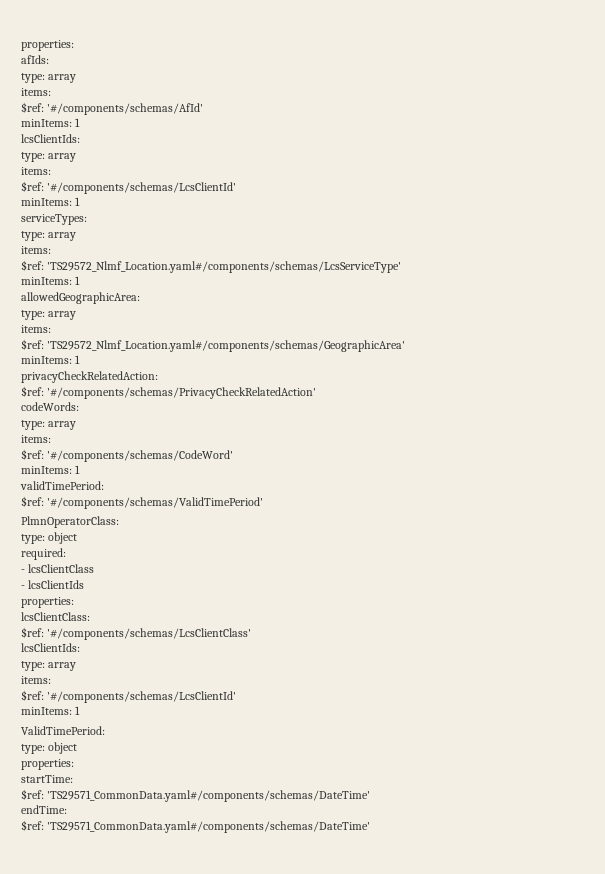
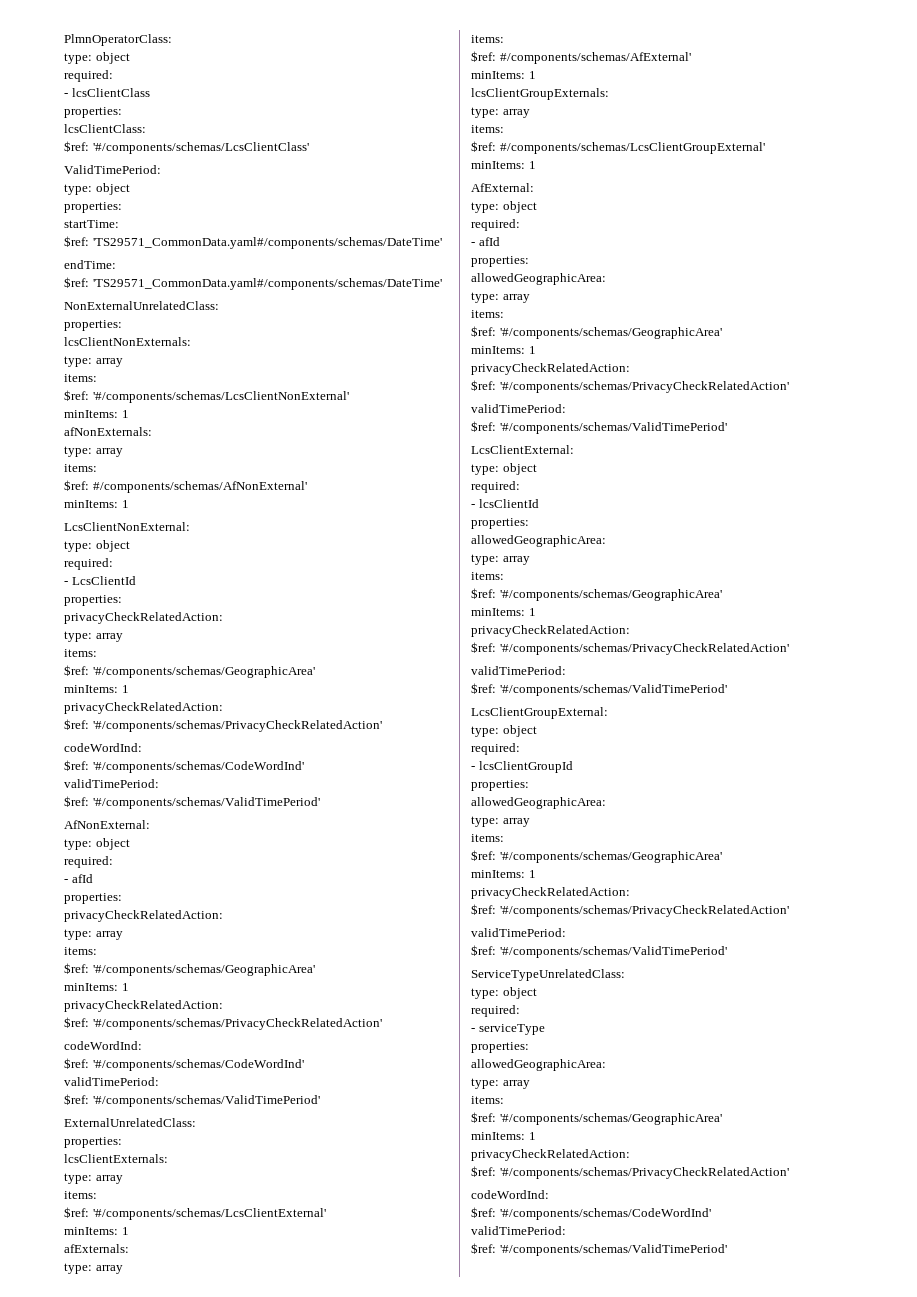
[21,40,74,51] [21,55,49,64] [21,73,77,83] [21,88,51,96] [21,102,204,115] [21,118,81,127] [21,134,80,143] [21,152,77,162] [21,167,51,175] [21,181,237,194] [21,197,81,206] [21,214,87,225] [21,231,77,241] [21,246,51,254] [21,260,402,273] [21,276,81,285] [21,292,140,304] [21,310,77,320] [21,325,51,333] [21,339,406,352] [21,355,81,364] [21,371,158,383] [21,386,317,399] [21,402,79,411] [21,420,77,430] [21,435,51,443] [21,449,234,462] [21,465,81,474] [20,481,104,490] [21,496,264,509] properties: // afIds: // type: array // items: // $ref: '#/components/schemas/AfId' // minItems: 1 // lcsClientIds: // type: array // items: // $ref: '#/components/schemas/LcsClientId' // minItems: 1 // serviceTypes: // type: array // items: // $ref: 'TS29572_Nlmf_Location.yaml#/components/schemas/LcsServiceType' // minItems: 1 // allowedGeographicArea: // type: array // items: // $ref: 'TS29572_Nlmf_Location.yaml#/components/schemas/GeographicArea' // minItems: 1 // privacyCheckRelatedAction: // $ref: '#/components/schemas/PrivacyCheckRelatedAction' // codeWords: // type: array // items: // $ref: '#/components/schemas/CodeWord' // minItems: 1 // validTimePeriod: // $ref: '#/components/schemas/ValidTimePeriod' // -> (64, 40) none
[21,580,85,589] // - lcsClientIds -> (150, 92) none
[21,643,80,652] [21,661,77,671] [21,676,51,684] [21,690,237,703] [21,706,81,715] // lcsClientIds: // type: array // items: // $ref: '#/components/schemas/LcsClientId' // minItems: 1 -> (309, 148) none
(371, 827) none -> [64,301,219,310] [64,320,122,331] [64,337,191,346] [64,356,123,367] [64,374,97,382] [64,390,349,403] [64,410,129,418] [64,427,152,436] [64,446,123,457] [64,464,97,472] [64,480,307,493] [64,500,129,508] [64,522,190,531] [64,540,130,552] [64,558,113,570] [64,576,136,585] [64,595,122,606] [64,612,223,624] [64,631,123,642] [64,649,97,657] [64,665,315,678] [64,685,129,693] [64,702,223,714] [64,719,382,732] [64,743,142,752] [64,760,304,773] [64,779,159,788] [64,796,320,809] [64,820,150,829] [64,838,130,850] [64,856,113,868] [64,874,93,883] [64,893,122,904] [64,910,223,922] [64,929,123,940] [64,947,97,955] [64,963,315,976] [64,983,129,991] [64,1000,223,1012] [64,1017,382,1030] [64,1041,142,1050] [64,1058,304,1071] [64,1077,159,1086] [64,1094,320,1107] [64,1118,196,1127] [64,1137,122,1148] [64,1154,168,1163] [64,1173,123,1184] [64,1191,97,1199] [64,1207,326,1220] [64,1227,129,1235] [64,1244,129,1253] [64,1263,123,1274] [471,35,504,43] [471,51,691,64] [471,71,536,79] [471,88,609,100] [471,107,530,118] [471,125,504,133] [471,141,765,154] [471,161,536,169] [471,183,534,192] [471,201,537,213] [471,219,520,231] [471,237,500,246] [471,256,529,267] [471,273,606,285] [471,292,530,303] [471,310,504,318] [471,326,722,339] [471,346,536,354] [471,363,630,375] [471,380,789,393] [471,404,566,413] [471,421,727,434] [471,445,574,454] [471,463,537,475] [471,481,520,493] [471,499,539,508] [471,518,529,529] [471,535,606,547] [471,554,530,565] [471,572,504,580] [471,588,722,601] [471,608,536,616] [471,625,630,637] [471,642,789,655] [471,666,566,675] [471,683,727,696] [471,707,608,719] [471,725,537,737] [471,743,520,755] [471,761,573,773] [471,780,529,791] [471,797,606,809] [471,816,530,827] [471,834,504,842] [471,850,722,863] [471,870,536,878] [471,887,630,899] [471,904,789,917] [471,928,566,937] [471,945,727,958] [471,969,625,981] [471,987,537,999] [471,1005,520,1017] [471,1024,545,1035] [471,1042,529,1053] [471,1059,606,1071] [471,1078,530,1089] [471,1096,504,1104] [471,1112,722,1125] [471,1132,536,1140] [471,1149,630,1161] [471,1166,789,1179] [471,1190,549,1199] [471,1207,711,1220] [471,1226,566,1235] [471,1243,727,1256] // NonExternalUnrelatedClass: // properties: // lcsClientNonExternals: // type: array // items: // $ref: '#/components/schemas/LcsClientNonExternal' // minItems: 1 // afNonExternals: // type: array // items: // $ref: #/components/schemas/AfNonExternal' // minItems: 1 // LcsClientNonExternal: // type: object // required: // - LcsClientId // properties: // privacyCheckRelatedAction: // type: array // items: // $ref: '#/components/schemas/GeographicArea' // minItems: 1 // privacyCheckRelatedAction: // $ref: '#/components/schemas/PrivacyCheckRelatedAction' // codeWordInd: // $ref: '#/components/schemas/CodeWordInd' // validTimePeriod: // $ref: '#/components/schemas/ValidTimePeriod' // AfNonExternal: // type: object // required: // - afId // properties: // privacyCheckRelatedAction: // type: array // items: // $ref: '#/components/schemas/GeographicArea' // minItems: 1 // privacyCheckRelatedAction: // $ref: '#/components/schemas/PrivacyCheckRelatedAction' // codeWordInd: // $ref: '#/components/schemas/CodeWordInd' // validTimePeriod: // $ref: '#/components/schemas/ValidTimePeriod' // ExternalUnrelatedClass: // properties: // lcsClientExternals: // type: array // items: // $ref: '#/components/schemas/LcsClientExternal' // minItems: 1 // afExternals: // type: array // items: // $ref: #/components/schemas/AfExternal' // minItems: 1 // lcsClientGroupExternals: // type: array // items: // $ref: #/components/schemas/LcsClientGroupExternal' // minItems: 1 // AfExternal: // type: object // required: // - afId // properties: // allowedGeographicArea: // type: array // items: // $ref: '#/components/schemas/GeographicArea' // minItems: 1 // privacyCheckRelatedAction: // $ref: '#/components/schemas/PrivacyCheckRelatedAction' // validTimePeriod: // $ref: '#/components/schemas/ValidTimePeriod' // LcsClientExternal: // type: object // required: // - lcsClientId // properties: // allowedGeographicArea: // type: array // items: // $ref: '#/components/schemas/GeographicArea' // minItems: 1 // privacyCheckRelatedAction: // $ref: '#/components/schemas/PrivacyCheckRelatedAction' // validTimePeriod: // $ref: '#/components/schemas/ValidTimePeriod' // LcsClientGroupExternal: // type: object // required: // - lcsClientGroupId // properties: // allowedGeographicArea: // type: array // items: // $ref: '#/components/schemas/GeographicArea' // minItems: 1 // privacyCheckRelatedAction: // $ref: '#/components/schemas/PrivacyCheckRelatedAction' // validTimePeriod: // $ref: '#/components/schemas/ValidTimePeriod' // ServiceTypeUnrelatedClass: // type: object // required: // - serviceType // properties: // allowedGeographicArea: // type: array // items: // $ref: '#/components/schemas/GeographicArea' // minItems: 1 // privacyCheckRelatedAction: // $ref: '#/components/schemas/PrivacyCheckRelatedAction' // codeWordInd: // $ref: '#/components/schemas/CodeWordInd' // validTimePeriod: // $ref: '#/components/schemas/ValidTimePeriod'

